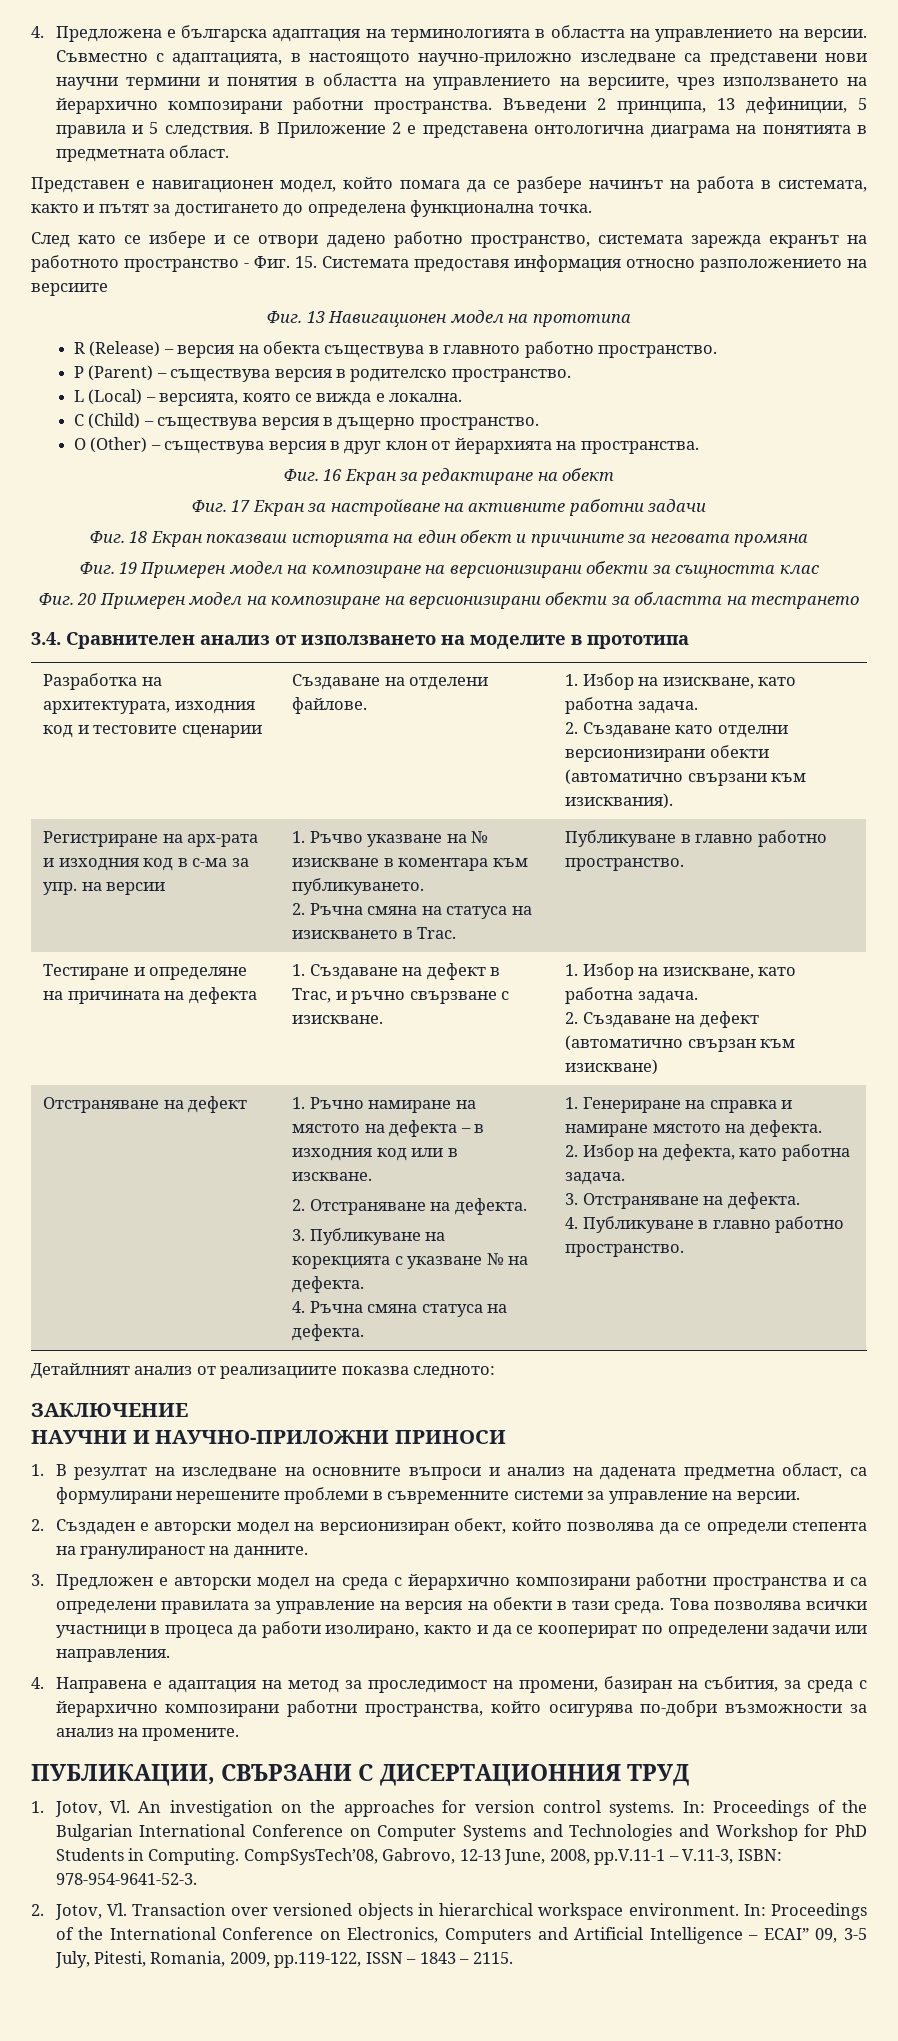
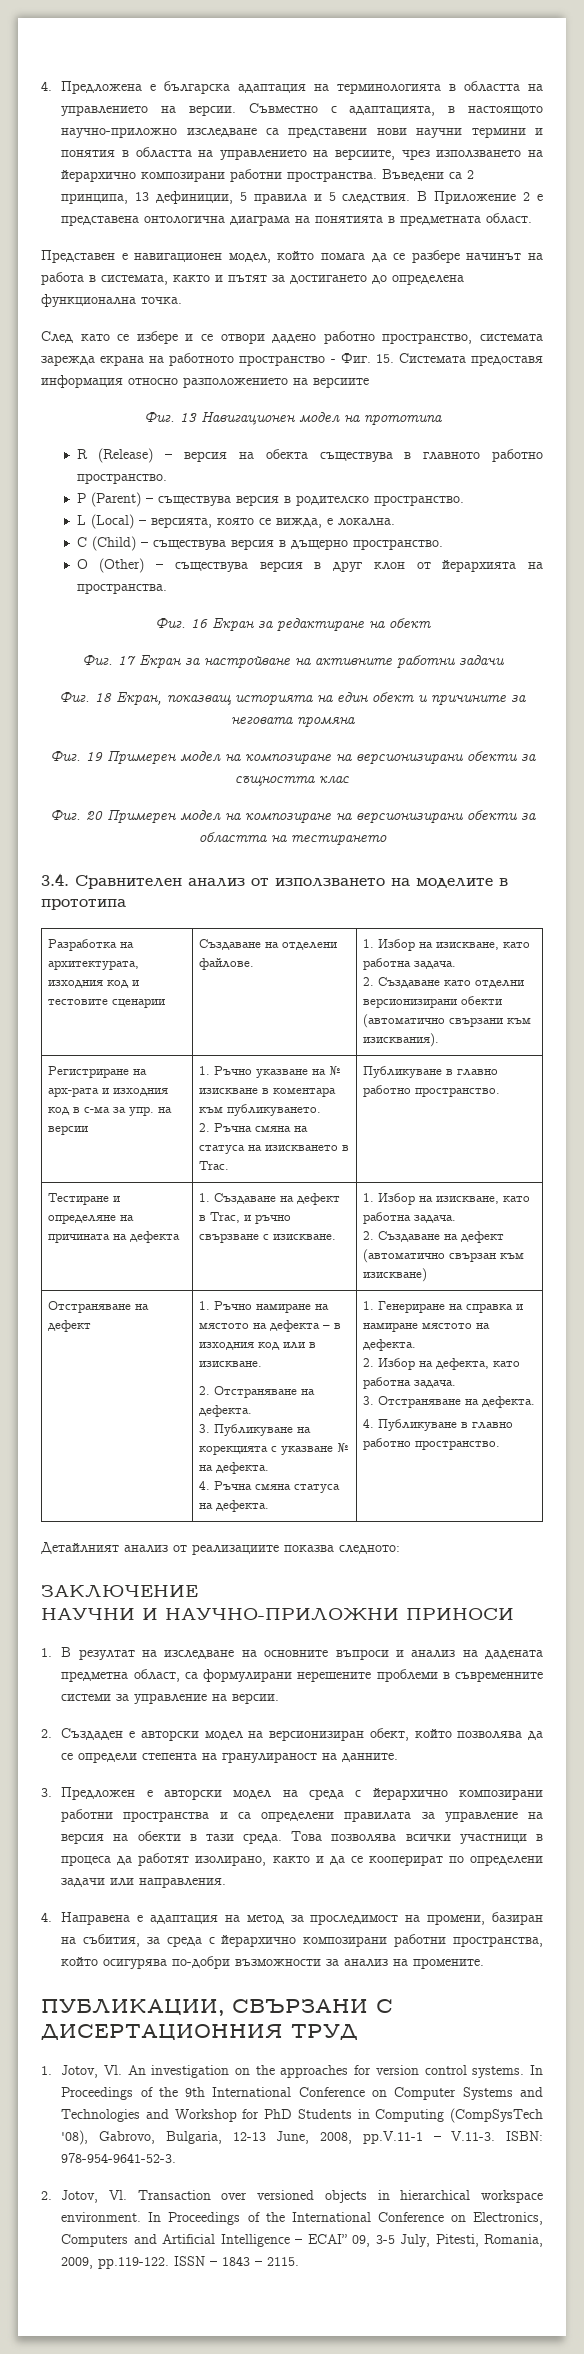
(587, 106) none -> [449,172,463,179] са
[768,235,839,248] екранът -> [100,355,145,366] екрана
[316,393,372,406] вижда -> [275,518,322,528] вижда,
[150,531,288,547] Екран показваш -> [116,692,231,705] Екран, показващ
[751,596,860,609] тестрането -> [290,835,387,845] тестирането
[309,831,363,843] Ръчво -> [213,1066,252,1075] Ръчно
[292,1172,373,1181] изскване. -> [198,1361,262,1367] изискване.
[261,1621,321,1638] работи -> [138,1853,190,1866] работят
[682,1800,867,1817] [55,1824,133,1841] In: Proceedings of the Bulgarian -> [530,2065,543,2075] [61,2087,206,2100] In Proceedings of the 9th
[148,1848,456,1865] Computing. CompSysTech’08, Gabrovo, -> [375,2108,543,2123] [61,2130,222,2145] Computing (CompSysTech '08), Gabrovo, Bulgaria,
[682,1849,734,1864] V.11-3, -> [451,2131,496,2141] V.11-3.
[743,1904,766,1916] In: -> [148,2212,162,2222] In
[274,1952,362,1968] pp.119-122, -> [98,2257,170,2269] pp.119-122.

